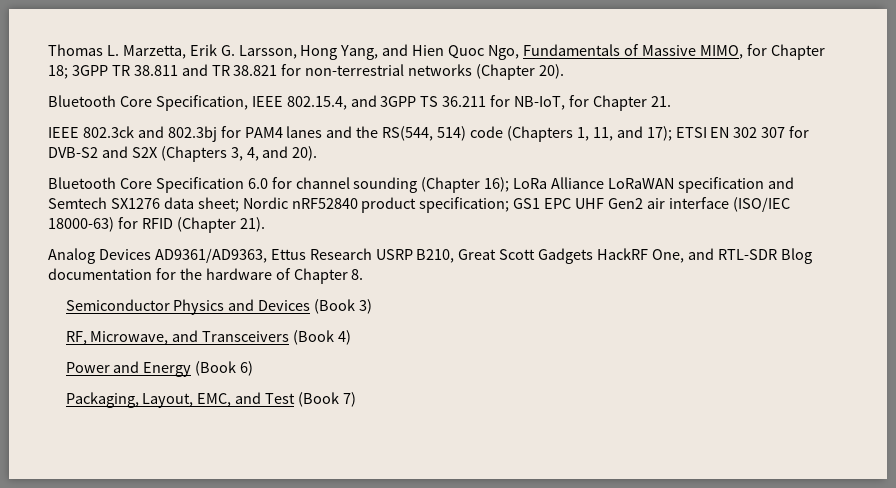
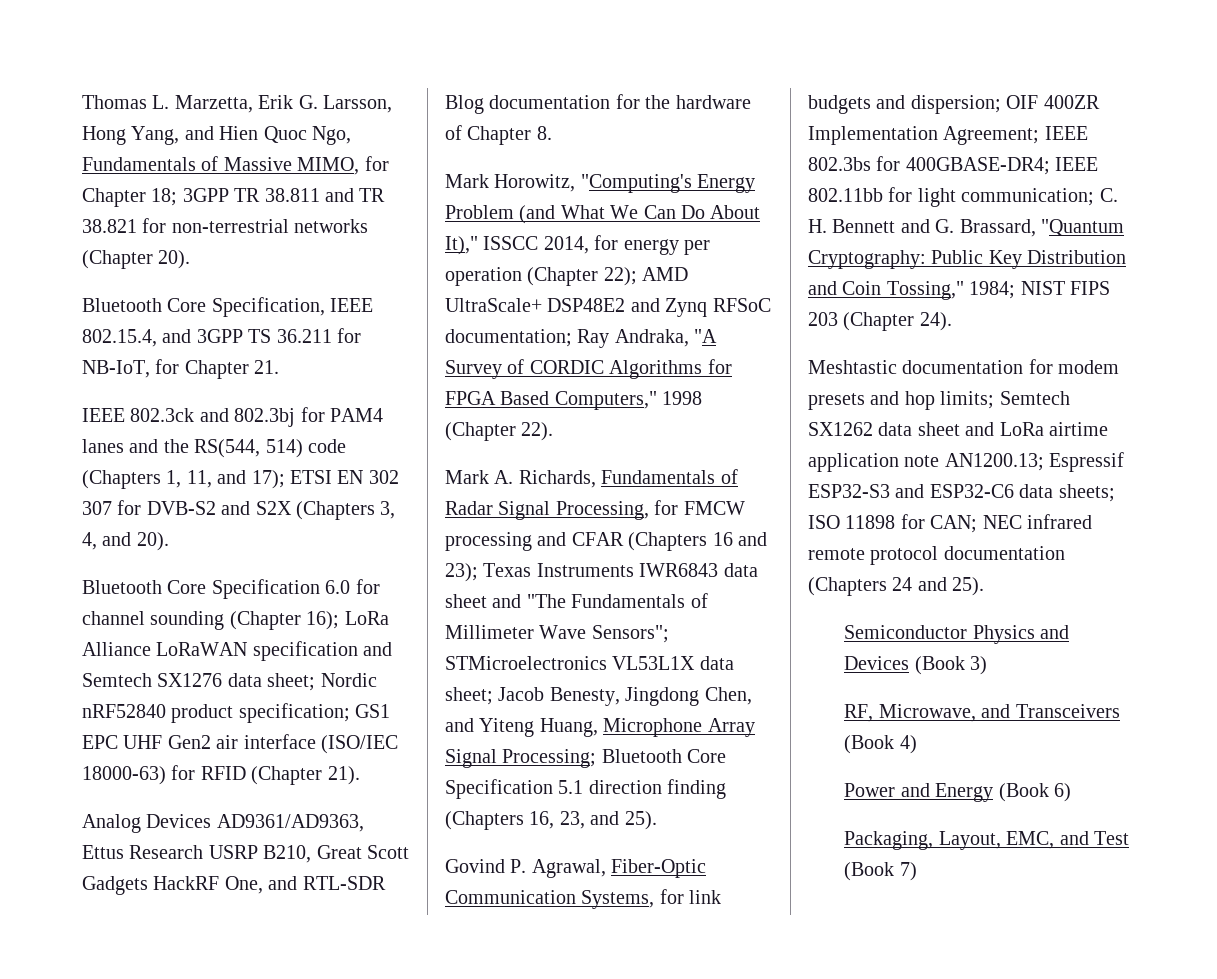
(364, 274) none -> [445,174,756,193] [445,205,761,224] [445,235,710,255] [445,267,689,286] [445,298,771,317] [445,329,718,348] [445,359,732,379] [445,391,703,410] [445,422,554,441] [445,469,738,488] [445,500,745,520] [445,532,767,551] [445,563,758,582] [445,593,708,608] [445,625,669,643] [445,656,734,670] [445,687,752,706] [445,718,755,737] [445,749,727,768] [445,779,727,799] [445,811,657,830] [445,859,707,878] [445,889,722,909] [808,95,1100,114] [808,126,1088,145] [808,156,1099,175] [808,187,1118,207] [808,219,1124,237] [808,250,1127,269] [808,281,1110,300] [808,312,952,331] [808,359,1120,374] [808,391,1070,410] [808,422,1108,436] [808,452,1125,472] [808,484,1115,502] [808,514,1092,533] [808,546,1065,565] [808,577,985,596] // Mark Horowitz, "Computing's Energy Problem (and What We Can Do About It)," ISSCC 2014, for energy per operation (Chapter 22); AMD UltraScale+ DSP48E2 and Zynq RFSoC documentation; Ray Andraka, "A Survey of CORDIC Algorithms for FPGA Based Computers," 1998 (Chapter 22). // Mark A. Richards, Fundamentals of Radar Signal Processing, for FMCW processing and CFAR (Chapters 16 and 23); Texas Instruments IWR6843 data sheet and "The Fundamentals of Millimeter Wave Sensors"; STMicroelectronics VL53L1X data sheet; Jacob Benesty, Jingdong Chen, and Yiteng Huang, Microphone Array Signal Processing; Bluetooth Core Specification 5.1 direction finding (Chapters 16, 23, and 25). // Govind P. Agrawal, Fiber-Optic Communication Systems, for link budgets and dispersion; OIF 400ZR Implementation Agreement; IEEE 802.3bs for 400GBASE-DR4; IEEE 802.11bb for light communication; C. H. Bennett and G. Brassard, "Quantum Cryptography: Public Key Distribution and Coin Tossing," 1984; NIST FIPS 203 (Chapter 24). // Meshtastic documentation for modem presets and hop limits; Semtech SX1262 data sheet and LoRa airtime application note AN1200.13; Espressif ESP32-S3 and ESP32-C6 data sheets; ISO 11898 for CAN; NEC infrared remote protocol documentation (Chapters 24 and 25).

